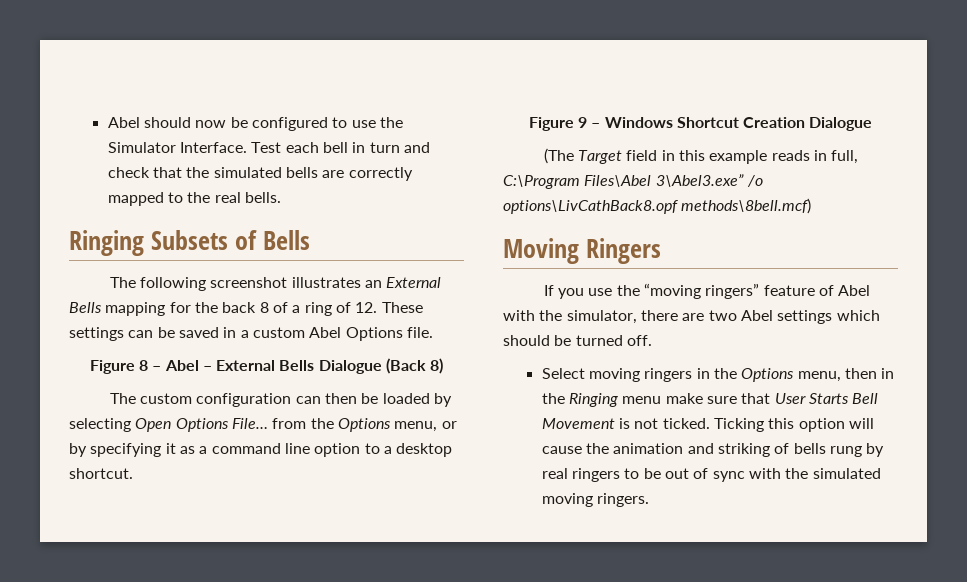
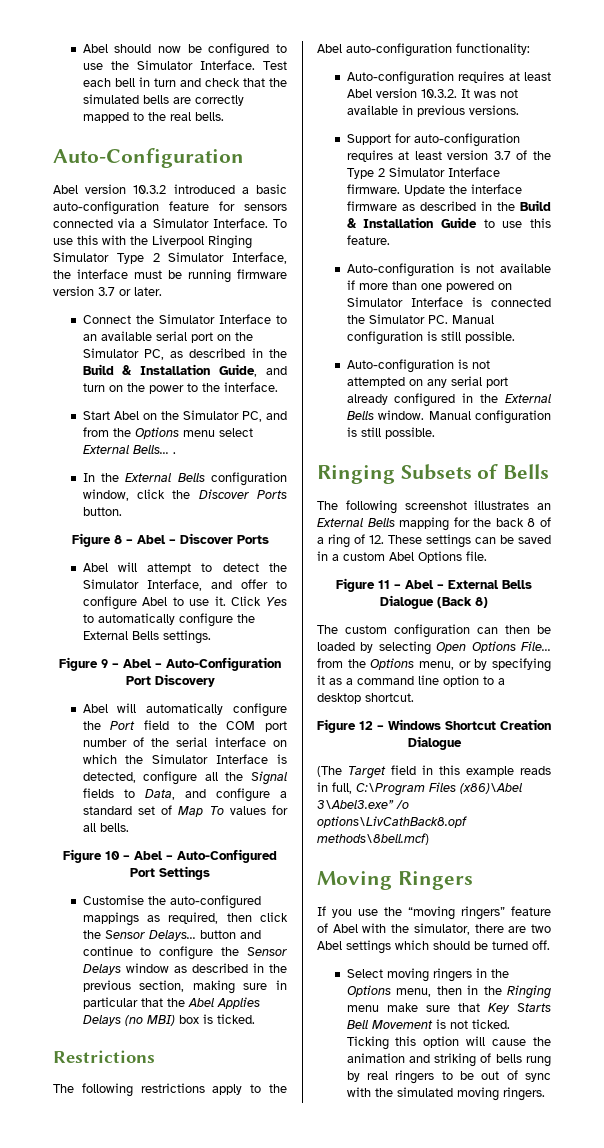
(282, 197) none -> [53,148,244,168] [53,184,287,194] [53,201,287,215] [53,218,287,228] [53,235,252,249] [53,252,287,264] [53,269,287,283] [53,286,162,296] [82,314,287,324] [82,331,253,343] [82,348,287,360] [82,364,287,377] [82,382,278,394] [82,410,287,422] [82,427,253,439] [82,445,176,454] [82,472,287,486] [82,489,287,501] [82,507,122,516] [71,533,269,547] [82,562,287,574] [82,579,287,591] [82,596,287,610] [82,613,255,627] [82,630,211,644] [59,657,281,671] [125,674,215,687] [82,703,287,717] [82,720,287,732] [82,737,287,747] [82,754,287,764] [82,771,288,785] [82,788,287,802] [82,805,288,817] [82,823,129,832] [63,849,277,863] [130,866,210,880] [82,895,261,909] [82,912,288,926] [82,930,261,941] [82,946,287,960] [82,963,287,975] [82,980,287,994] [82,997,260,1009] [82,1014,255,1026] [53,1050,155,1063] [53,1083,287,1097] [317,43,530,57] [346,71,551,85] [346,88,518,98] [346,105,519,117] [346,133,520,147] [346,150,551,162] [346,167,500,179] [346,184,522,196] [346,200,551,211] [346,217,551,228] [346,235,390,245] [346,263,551,277] [346,280,512,292] [346,297,551,307] [346,314,494,324] [346,331,515,345] [346,359,490,373] [346,376,508,388] [346,393,552,407] [346,410,551,424] [346,427,435,439] // Auto-Configuration // Abel version 10.3.2 introduced a basic auto-configuration feature for sensors connected via a Simulator Interface. To use this with the Liverpool Ringing Simulator Type 2 Simulator Interface, the interface must be running firmware version 3.7 or later. // Connect the Simulator Interface to an available serial port on the Simulator PC, as described in the Build & Installation Guide, and turn on the power to the interface. // Start Abel on the Simulator PC, and from the Options menu select External Bells… . // In the External Bells configuration window, click the Discover Ports button. // Figure 8 – Abel – Discover Ports // Abel will attempt to detect the Simulator Interface, and offer to configure Abel to use it. Click Yes to automatically configure the External Bells settings. // Figure 9 – Abel – Auto-Configuration Port Discovery // Abel will automatically configure the Port field to the COM port number of the serial interface on which the Simulator Interface is detected, configure all the Signal fields to Data, and configure a standard set of Map To values for all bells. // Figure 10 – Abel – Auto-Configured Port Settings // Customise the auto-configured mappings as required, then click the Sensor Delays… button and continue to configure the Sensor Delays window as described in the previous section, making sure in particular that the Abel Applies Delays (no MBI) box is ticked. // Restrictions // The following restrictions apply to the Abel auto-configuration functionality: // Auto-configuration requires at least Abel version 10.3.2. It was not available in previous versions. // Support for auto-configuration requires at least version 3.7 of the Type 2 Simulator Interface firmware. Update the interface firmware as described in the Build & Installation Guide to use this feature. // Auto-configuration is not available if more than one powered on Simulator Interface is connected the Simulator PC. Manual configuration is still possible. // Auto-configuration is not attempted on any serial port already configured in the External Bells window. Manual configuration is still possible.
[138,360,148,371] 8 -> [378,580,390,589] 11
[577,117,587,128] 9 -> [359,721,373,730] 12
[584,175,652,187] Files\Abel -> [429,782,523,794] Files (x86)\Abel
[774,393,806,404] User -> [487,1003,510,1014] Key

